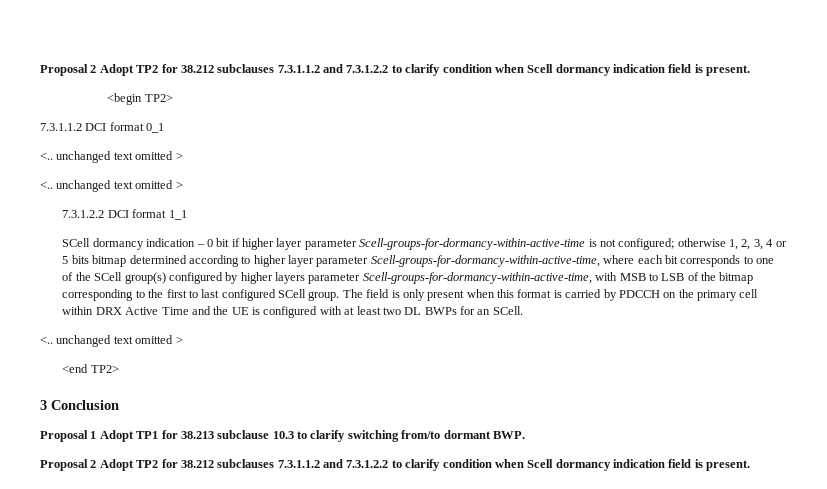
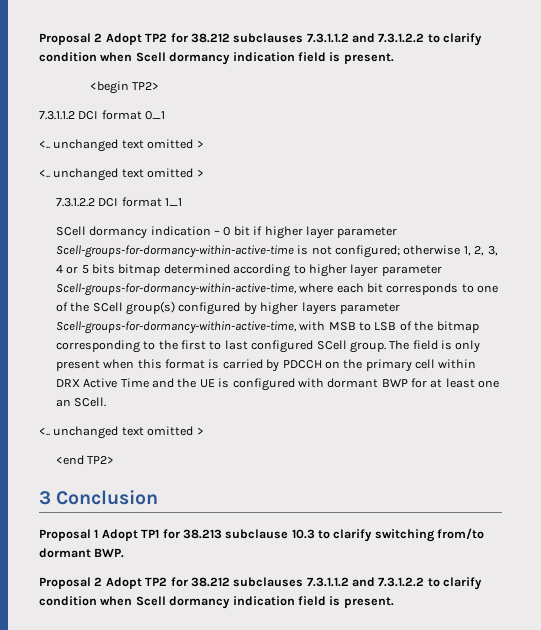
[344,306,476,315] at least two DL BWPs for -> [327,378,500,388] dormant BWP for at least one

